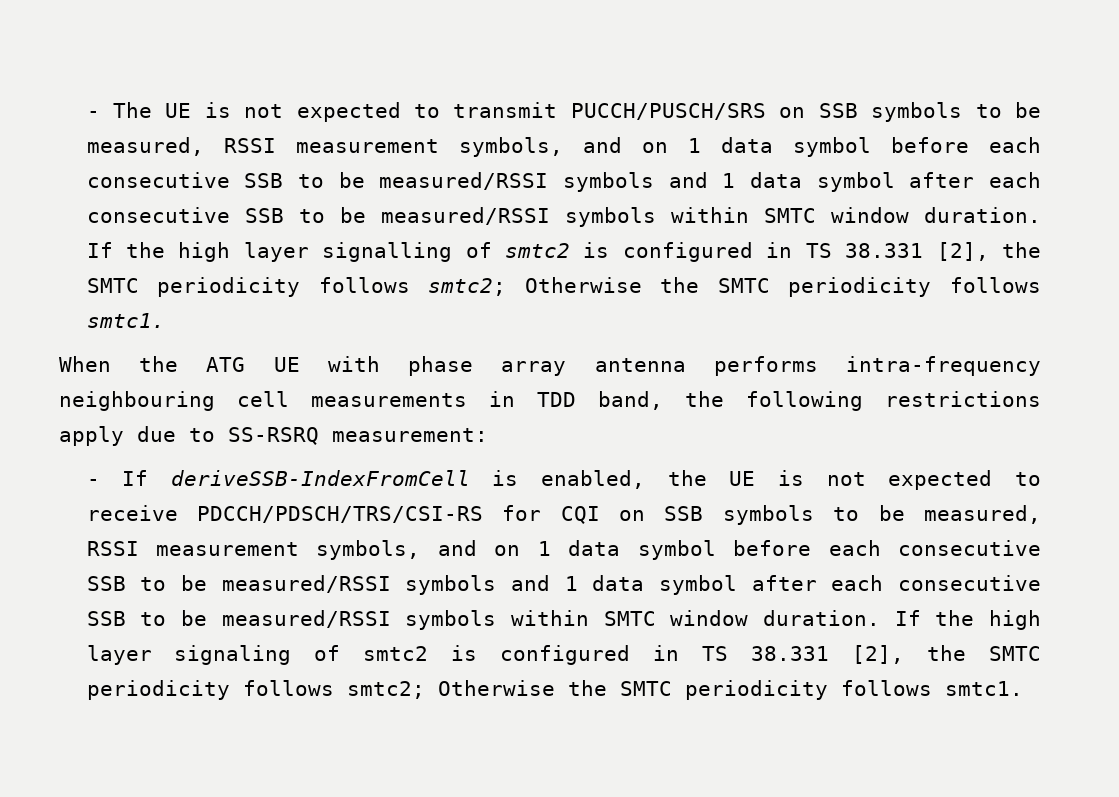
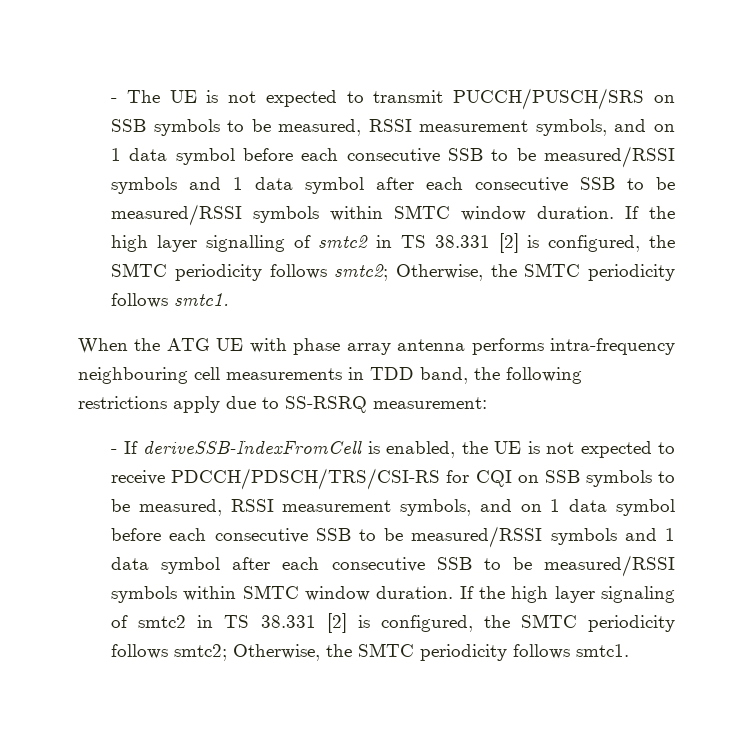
[583,242,1041,262] [86,277,642,297] is configured in TS 38.331 [2], the SMTC periodicity follows smtc2; Otherwise -> [376,233,675,253] [111,263,483,281] in TS 38.331 [2] is configured, the SMTC periodicity follows smtc2; Otherwise,
[451,645,1042,665] [86,680,555,700] is configured in TS 38.331 [2], the SMTC periodicity follows smtc2; Otherwise -> [197,613,675,633] [111,644,321,661] in TS 38.331 [2] is configured, the SMTC periodicity follows smtc2; Otherwise,

